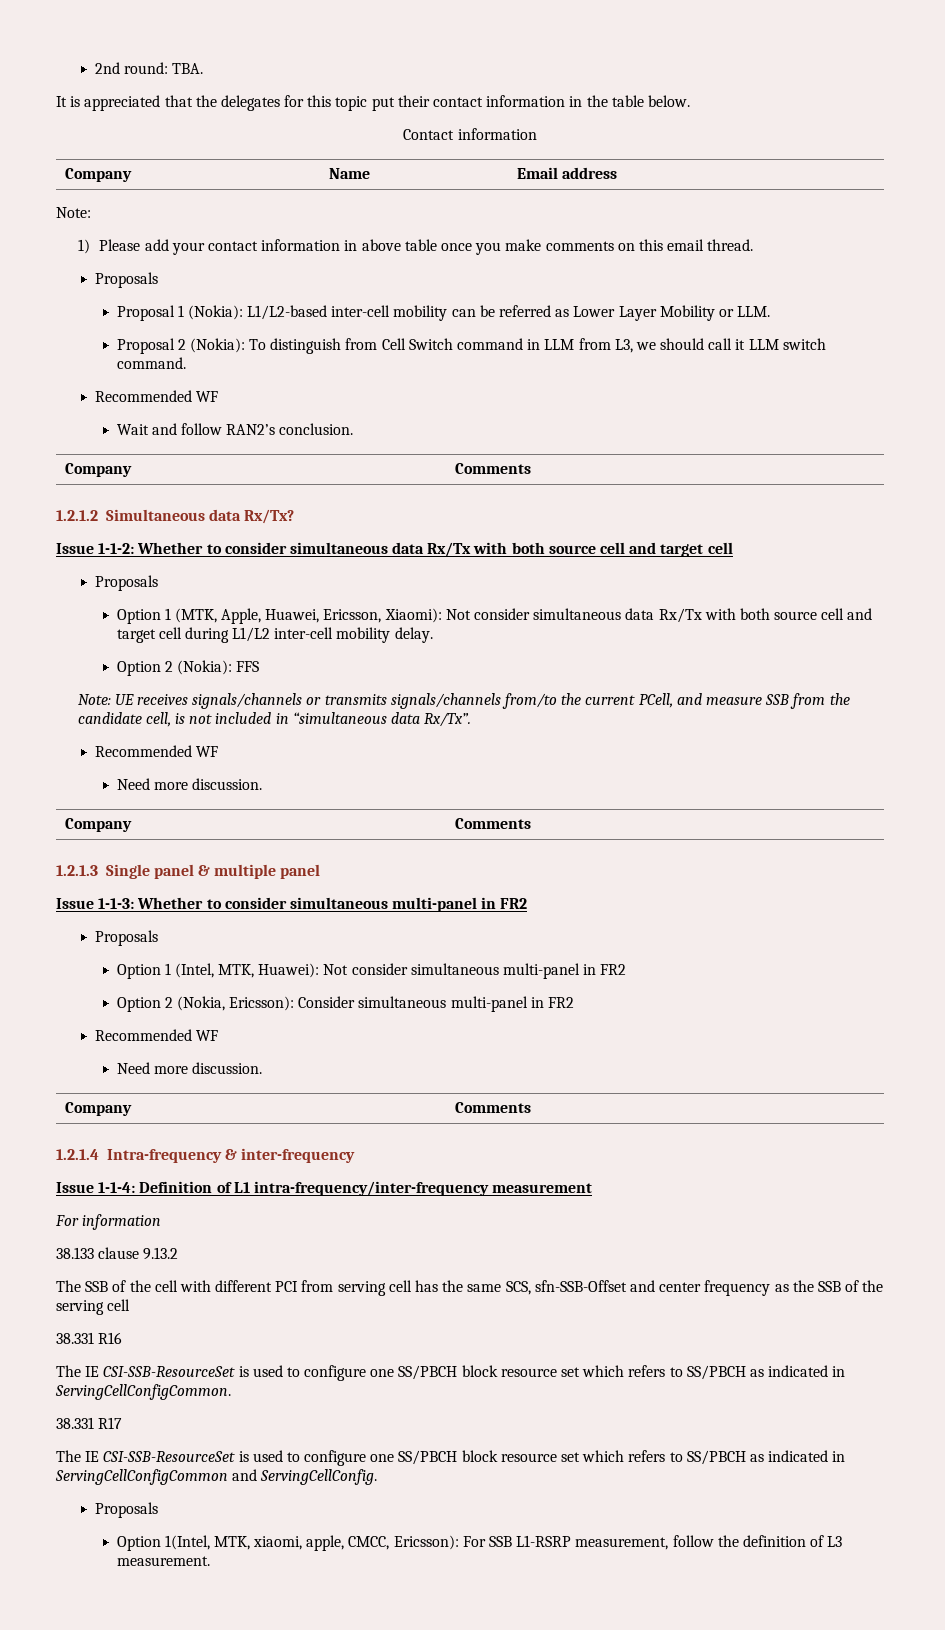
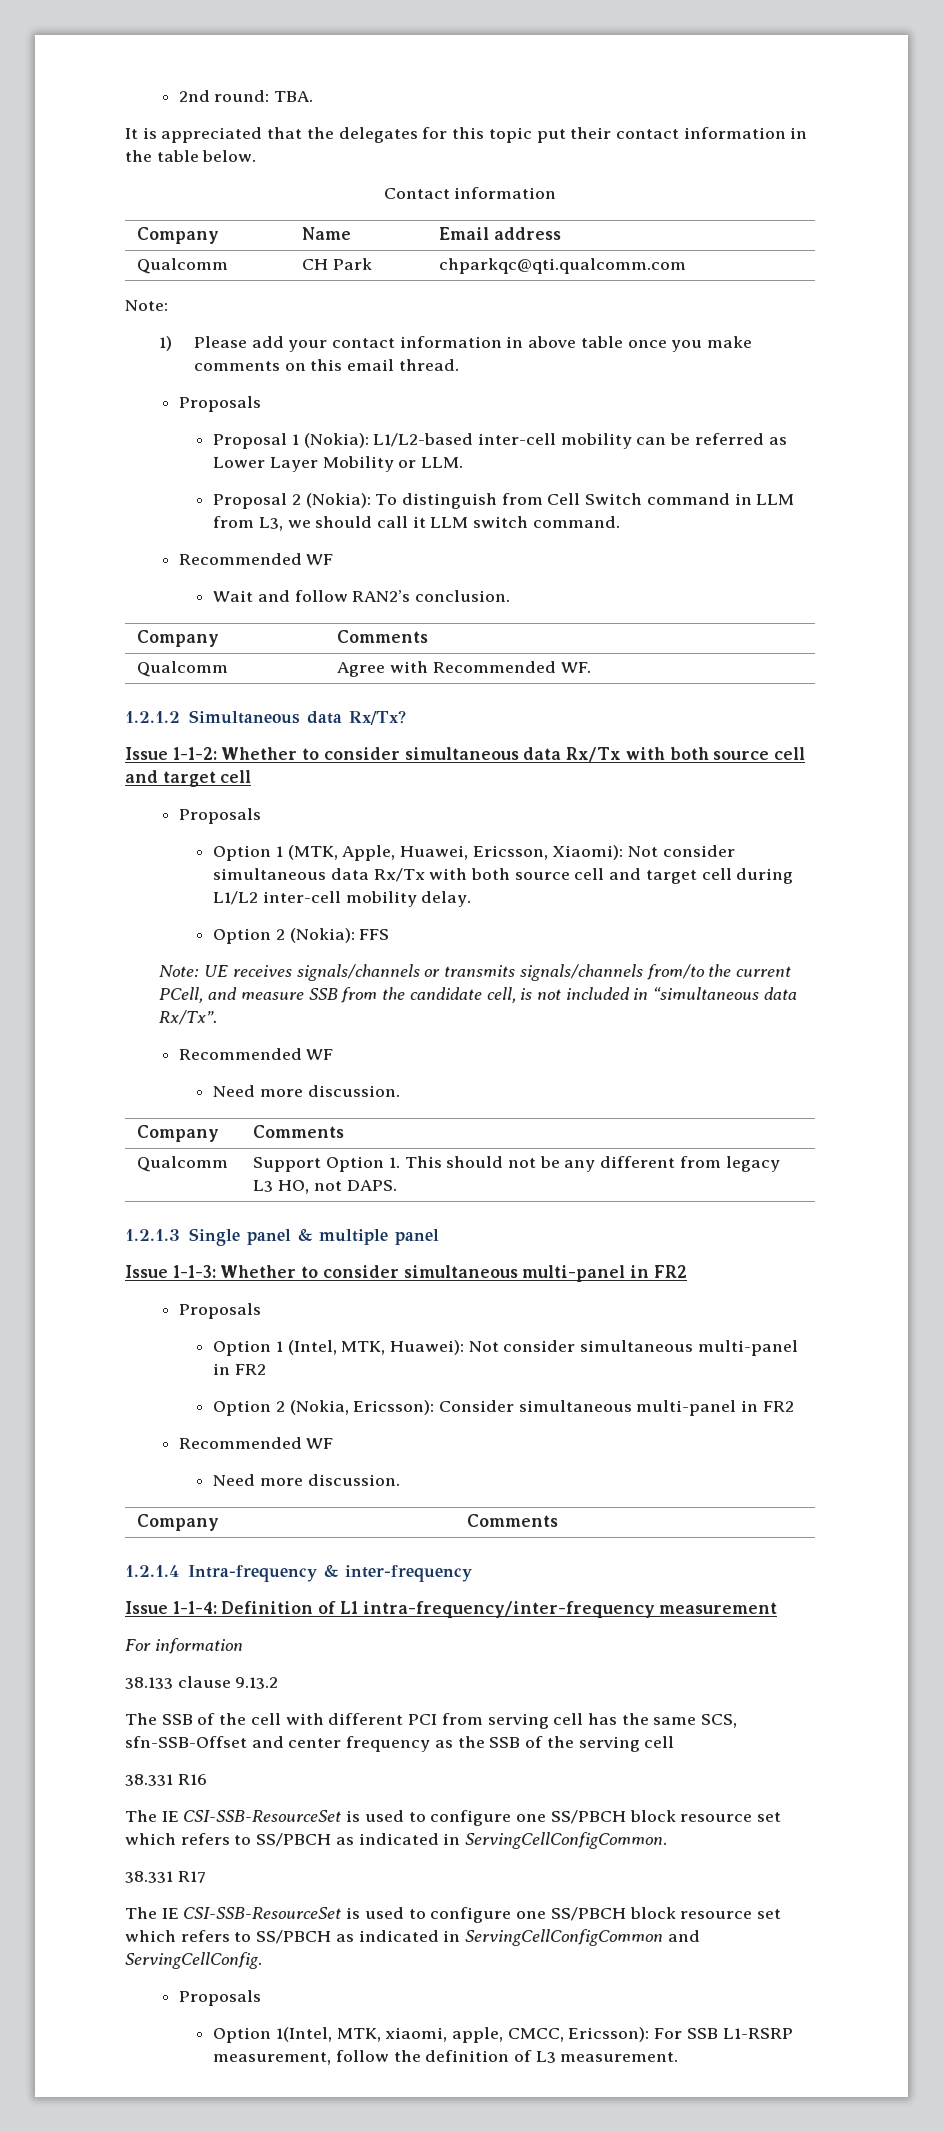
(618, 173) none -> [137,258,229,274] [302,258,373,270] [439,258,687,274] // Qualcomm | CH Park | chparkqc@qti.qualcomm.com
(532, 468) none -> [137,661,229,677] [337,661,592,677] // Qualcomm | Agree with Recommended WF.
(532, 823) none -> [137,1156,229,1172] [253,1156,780,1172] [253,1180,397,1194] // Qualcomm | Support Option 1. This should not be any different from legacy L3 HO, not DAPS.

